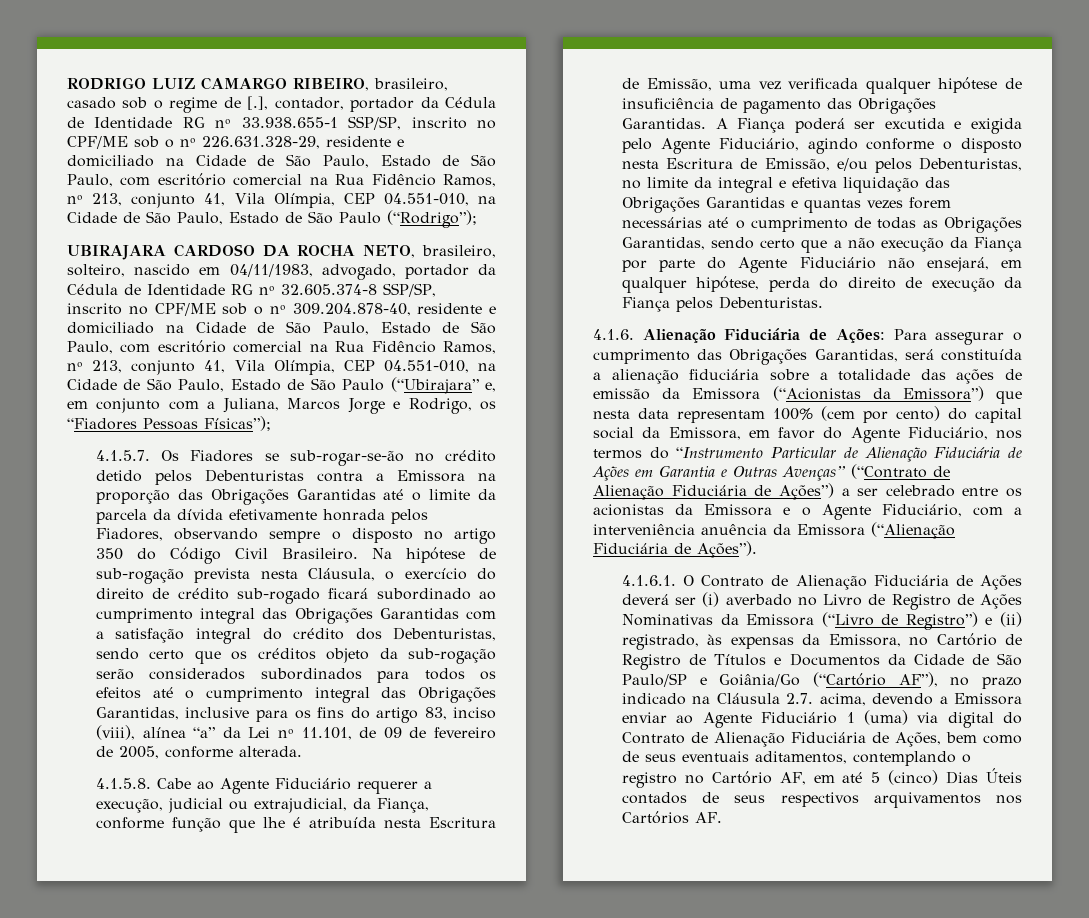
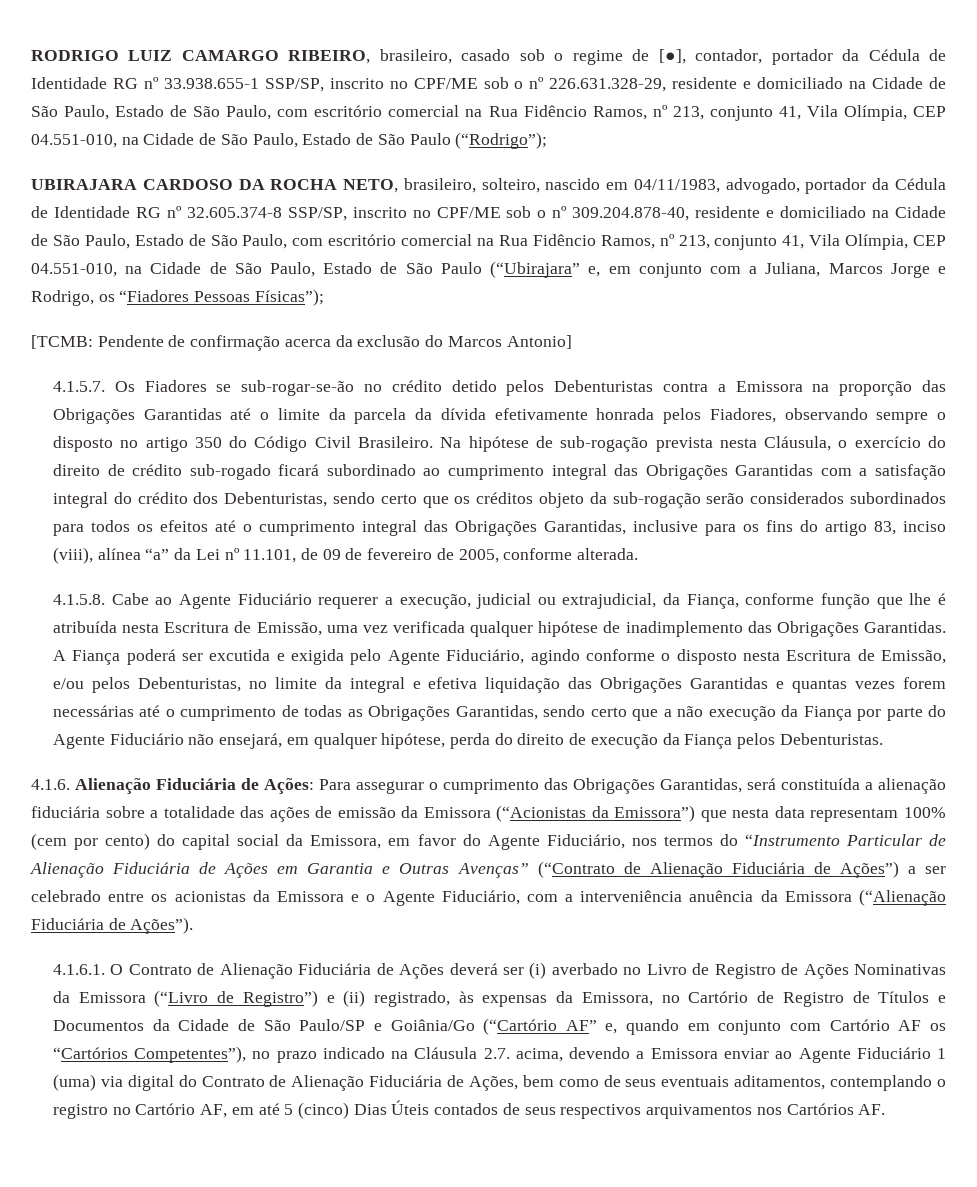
[247,96,269,110] [.], -> [658,49,686,64] [●],
(271, 423) none -> [31,335,572,351] // [TCMB: Pendente de confirmação acerca da exclusão do Marcos Antonio]
[621,98,821,114] insuficiência de pagamento -> [625,621,743,637] inadimplemento
[898,672,938,687] AF”), -> [565,1019,947,1035] [52,1046,247,1063] AF” e, quando em conjunto com Cartório AF os “Cartórios Competentes”),

